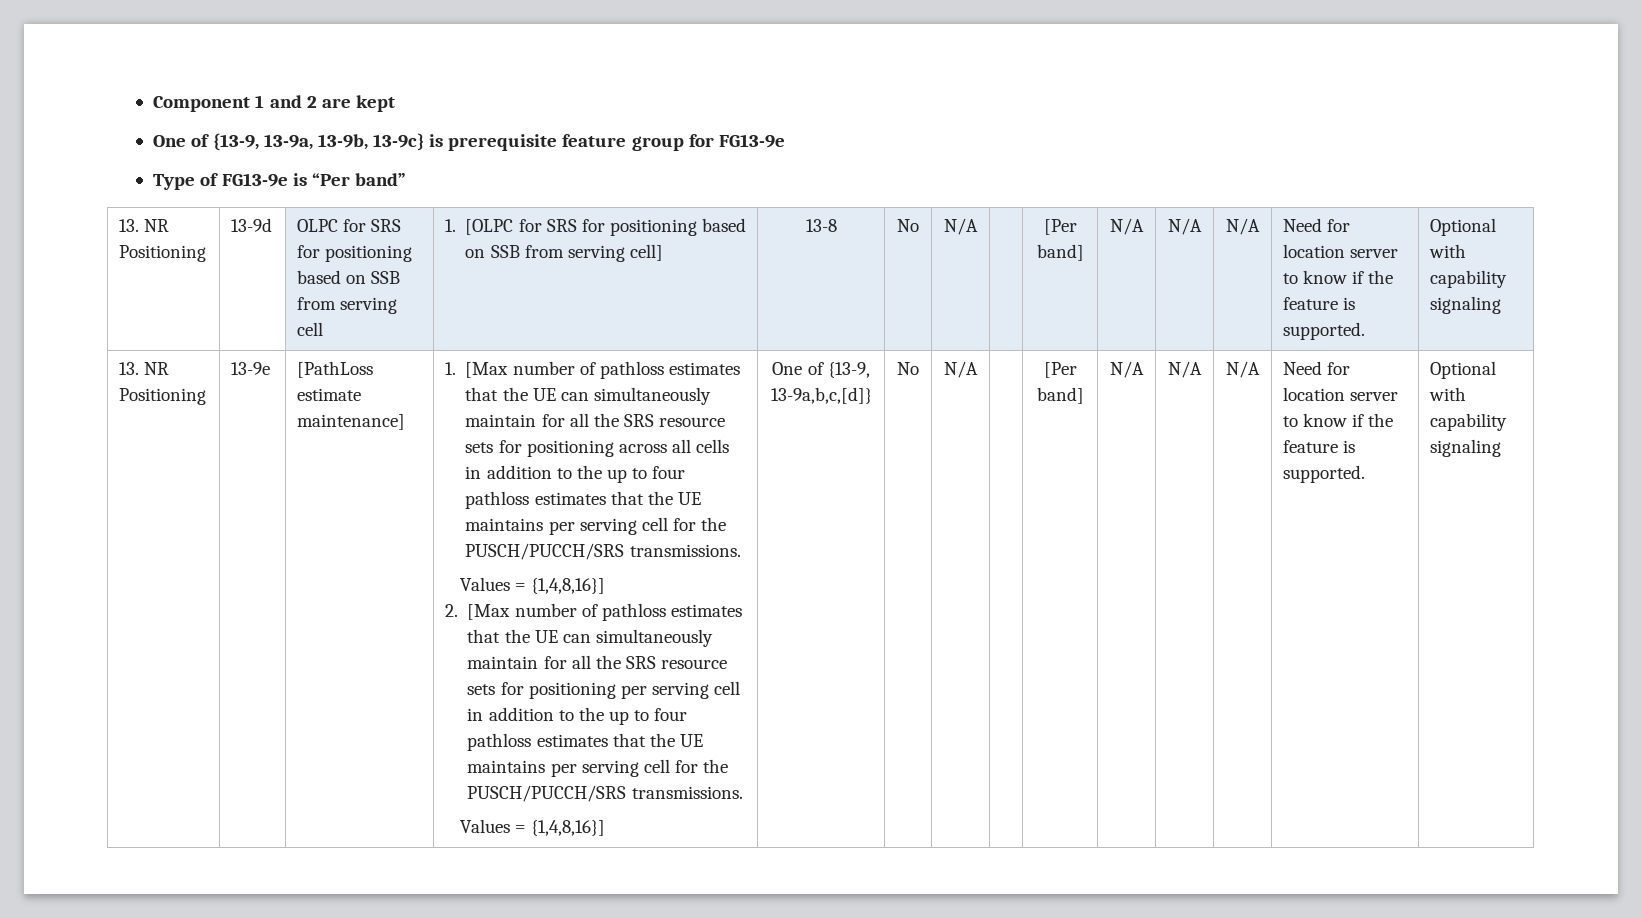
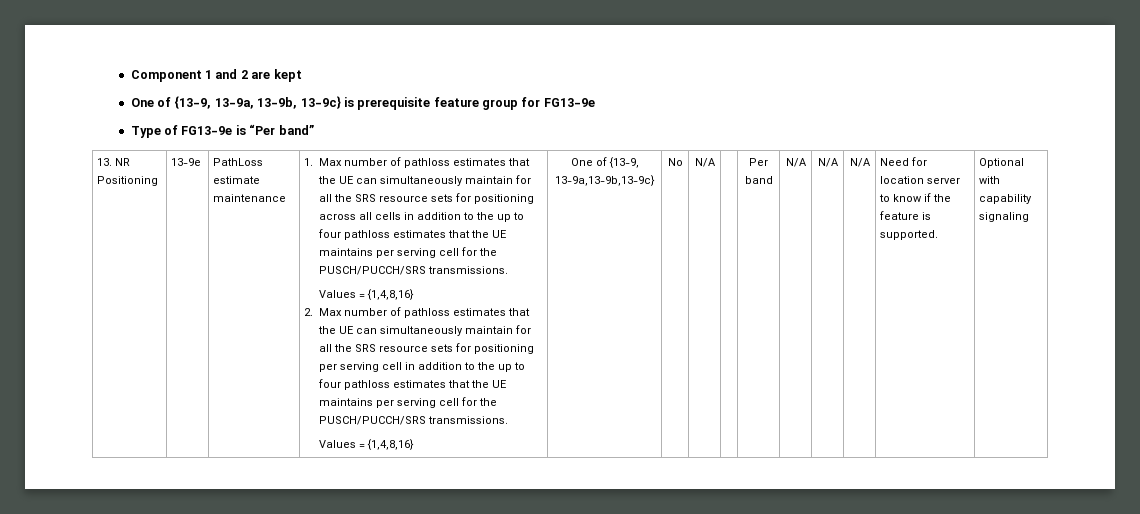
[230,218,272,232] [296,219,402,232] [296,245,413,262] [296,270,401,284] [296,297,398,314] [296,322,323,336] [444,218,747,236] [465,244,663,262] [805,219,837,232] [897,219,919,232] [944,218,978,235] [1043,219,1077,235] [1036,244,1084,261] [1110,218,1144,235] [1168,218,1202,235] [1226,218,1260,235] [1282,218,1351,232] [1282,244,1399,258] [1282,270,1394,284] [1282,297,1356,310] [1282,322,1365,340] [1429,218,1496,236] [1428,244,1466,258] [1429,270,1507,288] [1429,296,1501,314] [118,362,170,375] [118,388,206,405] [230,362,270,375] [296,361,373,378] [296,388,361,401] [296,414,405,430] [444,362,509,378] 13-9d | OLPC for SRS for positioning based on SSB from serving cell | 1. [OLPC for SRS for positioning based on SSB from serving cell] | 13-8 | No | N/A | | [Per band] | N/A | N/A | N/A | Need for location server to know if the feature is supported. | Optional with capability signaling // 13. NR Positioning | 13-9e | [PathLoss estimate maintenance] | 1. [Max -> [171,158,202,166] [213,158,264,166] [213,176,261,184] [213,194,287,202] [304,158,342,166] 13-9e | PathLoss estimate maintenance | 1. Max
[531,578,606,594] {1,4,8,16}] -> [367,289,415,300] {1,4,8,16}
[467,604,511,620] [Max -> [318,308,342,316] Max
[531,820,606,836] [772,362,870,378] [770,387,872,404] [897,362,919,375] [944,361,978,378] [1043,362,1077,378] [1036,387,1084,404] {1,4,8,16}] | One of {13-9, 13-9a,b,c,[d]} | No | N/A | | [Per band] -> [367,439,415,450] [570,157,639,168] [555,175,655,186] [667,158,683,166] [694,158,716,167] [749,158,768,166] [744,176,773,184] {1,4,8,16} | One of {13-9, 13-9a,13-9b,13-9c} | No | N/A | | Per band

